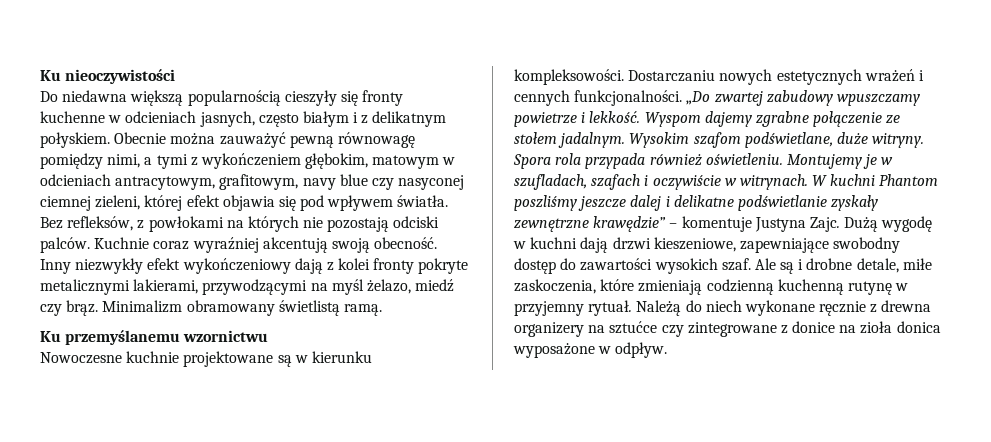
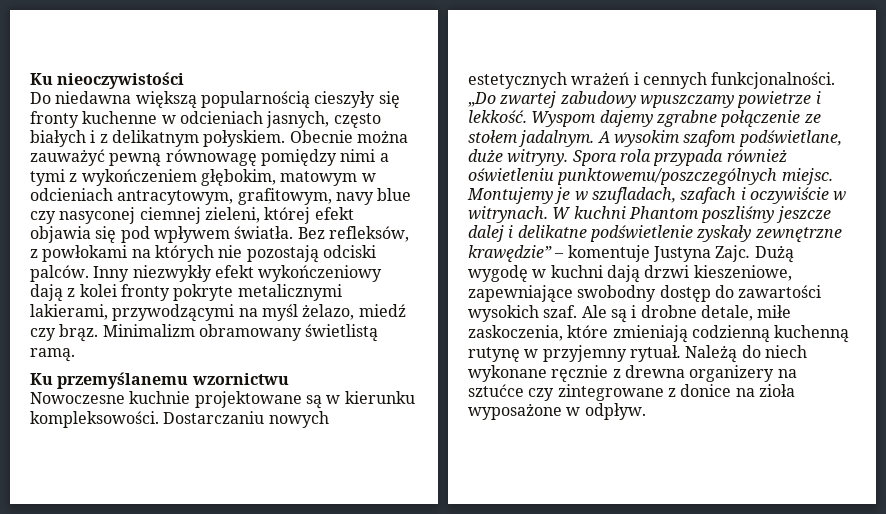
[302,111,349,127] białym -> [30,130,86,147] białych
[107,154,141,168] nimi, -> [340,149,376,162] nimi
[94,237,438,253] Kuchnie coraz wyraźniej akcentują swoją obecność. -> (89, 273) none
[629,132,690,148] Wysokim -> [597,130,680,147] A wysokim
[705,153,783,165] oświetleniu. -> [468,168,833,185] oświetleniu punktowemu/poszczególnych miejsc.
[737,195,827,211] podświetlanie -> [589,225,693,242] podświetlenie
[896,321,941,333] donica -> (795, 390) none

